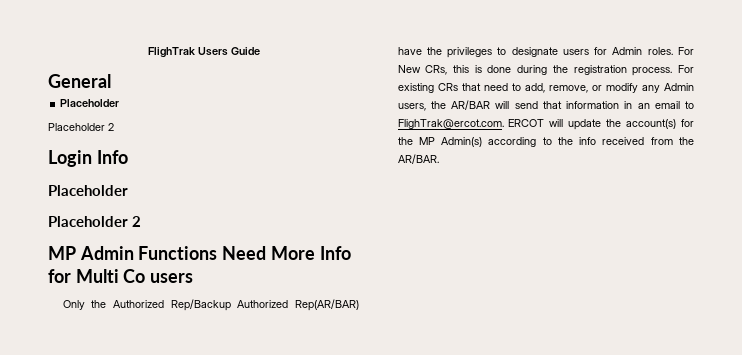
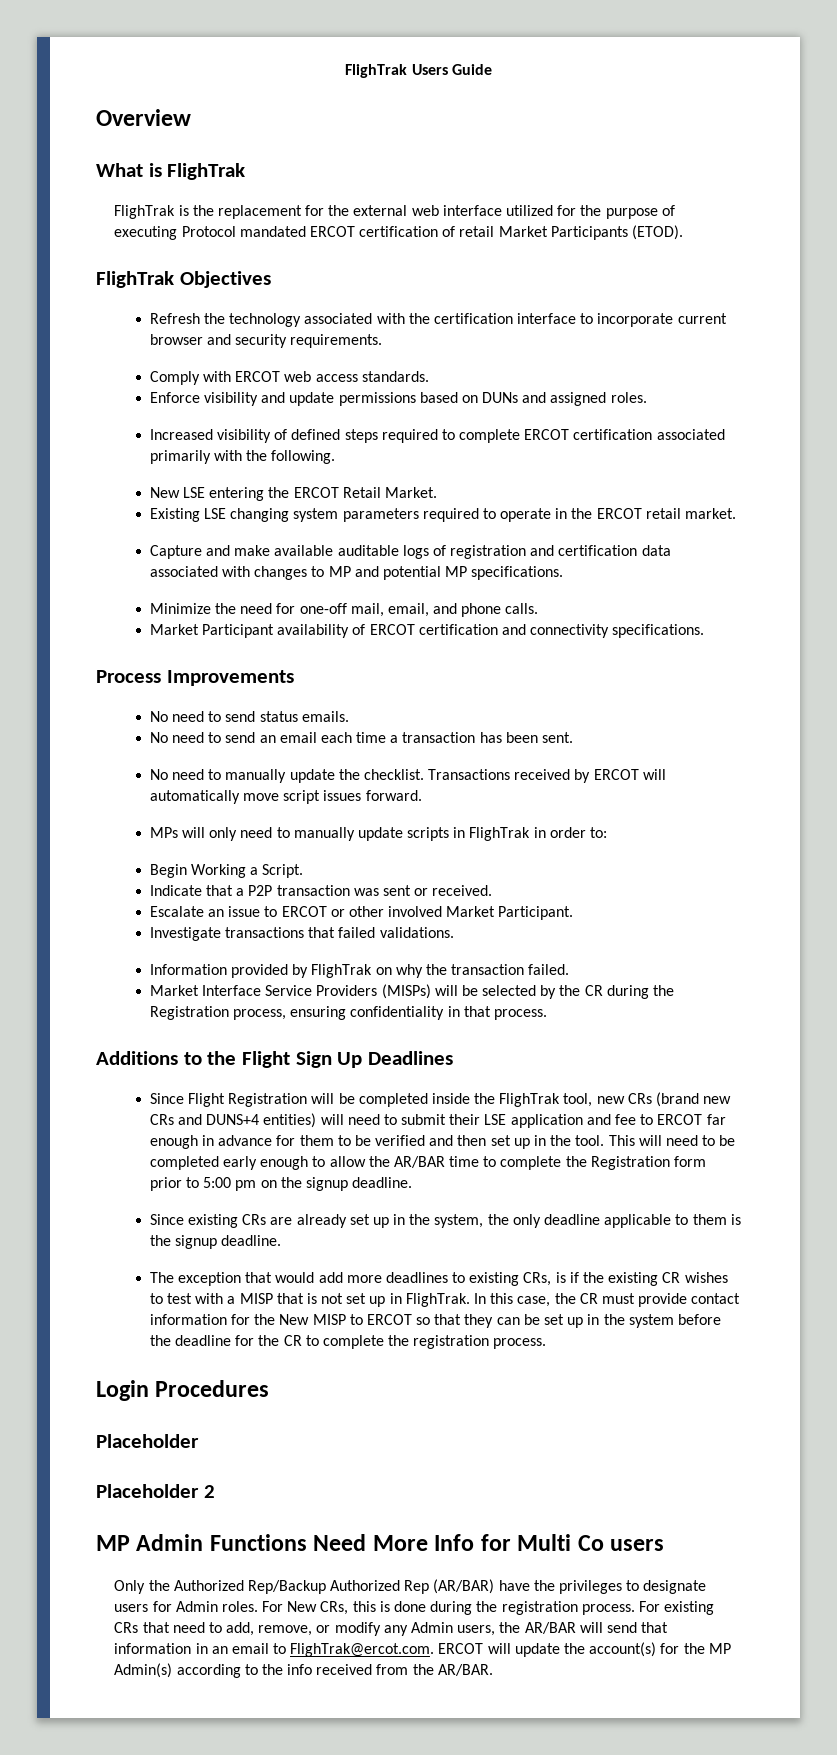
[48,74,111,88] [60,99,120,107] [48,123,114,131] General // Placeholder // Placeholder 2 -> [96,109,191,126] [96,163,246,180] [114,205,675,219] [114,225,684,240] [96,271,271,288] [149,313,727,327] [149,334,383,348] [149,371,429,385] [149,392,647,406] [149,429,725,443] [149,450,336,464] [149,487,437,501] [149,508,737,522] [149,545,671,559] [149,566,564,580] [149,603,539,617] [149,624,705,638] [96,670,294,686] [149,711,349,722] [149,732,574,743] [149,769,666,783] [149,790,422,804] [149,827,608,841] [149,864,304,878] [149,885,493,896] [149,906,574,920] [149,927,454,941] [149,964,570,978] [149,984,675,999] [149,1006,547,1020] [96,1051,454,1068] [149,1092,732,1107] [149,1113,726,1128] [149,1135,736,1149] [149,1156,707,1170] [149,1177,413,1191] [149,1214,741,1228] [149,1235,282,1249] [149,1272,728,1286] [149,1293,741,1307] [149,1314,721,1328] [149,1335,547,1349] Overview // What is FlighTrak // FlighTrak is the replacement for the external web interface utilized for the purpose of executing Protocol mandated ERCOT certification of retail Market Participants (ETOD). // FlighTrak Objectives // Refresh the technology associated with the certification interface to incorporate current browser and security requirements. // Comply with ERCOT web access standards. // Enforce visibility and update permissions based on DUNs and assigned roles. // Increased visibility of defined steps required to complete ERCOT certification associated primarily with the following. // New LSE entering the ERCOT Retail Market. // Existing LSE changing system parameters required to operate in the ERCOT retail market. // Capture and make available auditable logs of registration and certification data associated with changes to MP and potential MP specifications. // Minimize the need for one-off mail, email, and phone calls. // Market Participant availability of ERCOT certification and connectivity specifications. // Process Improvements // No need to send status emails. // No need to send an email each time a transaction has been sent. // No need to manually update the checklist. Transactions received by ERCOT will automatically move script issues forward. // MPs will only need to manually update scripts in FlighTrak in order to: // Begin Working a Script. // Indicate that a P2P transaction was sent or received. // Escalate an issue to ERCOT or other involved Market Participant. // Investigate transactions that failed validations. // Information provided by FlighTrak on why the transaction failed. // Market Interface Service Providers (MISPs) will be selected by the CR during the Registration process, ensuring confidentiality in that process. // Additions to the Flight Sign Up Deadlines // Since Flight Registration will be completed inside the FlighTrak tool, new CRs (brand new CRs and DUNS+4 entities) will need to submit their LSE application and fee to ERCOT far enough in advance for them to be verified and then set up in the tool. This will need to be completed early enough to allow the AR/BAR time to complete the Registration form prior to 5:00 pm on the signup deadline. // Since existing CRs are already set up in the system, the only deadline applicable to them is the signup deadline. // The exception that would add more deadlines to existing CRs, is if the existing CR wishes to test with a MISP that is not set up in FlighTrak. In this case, the CR must provide contact information for the New MISP to ERCOT so that they can be set up in the system before the deadline for the CR to complete the registration process.
[96,150,128,164] Info -> [155,1380,270,1397] Procedures
[295,299,359,311] Rep(AR/BAR) -> [404,1579,495,1594] Rep (AR/BAR)

